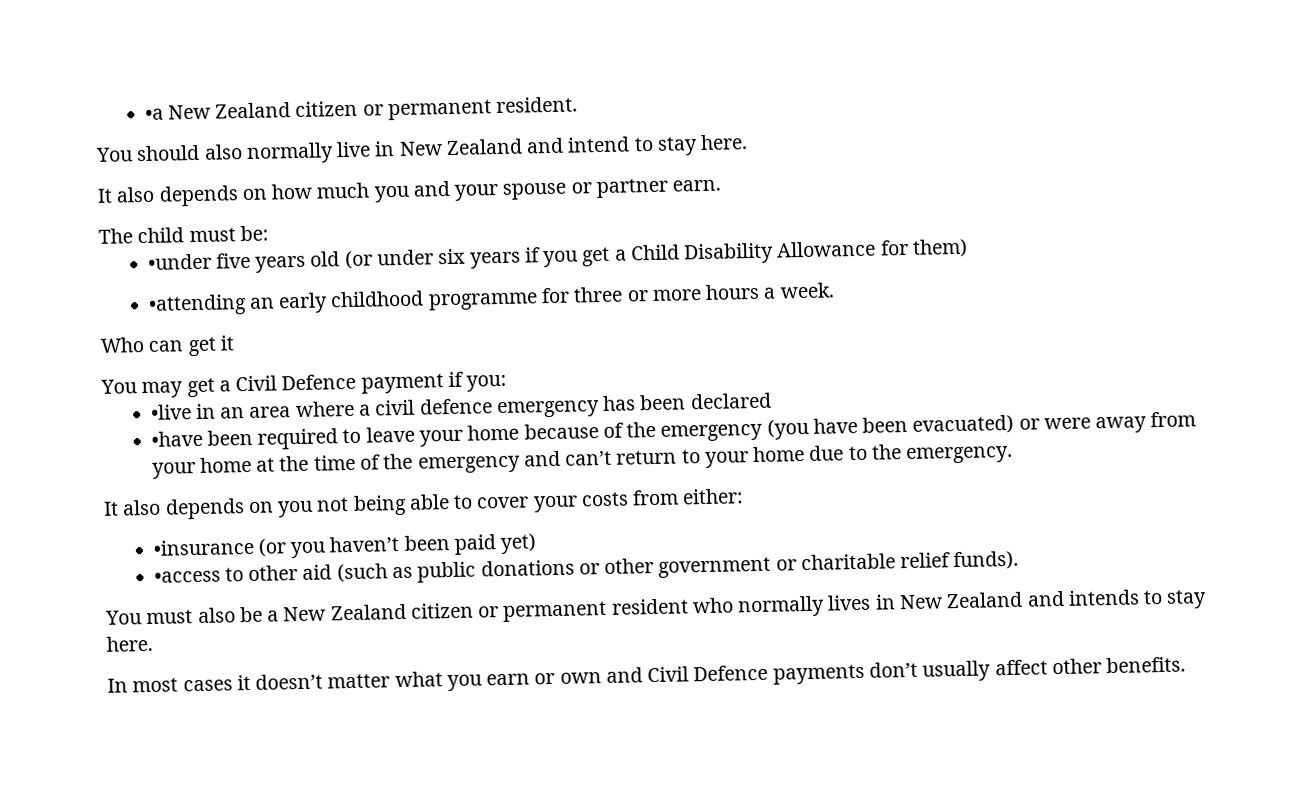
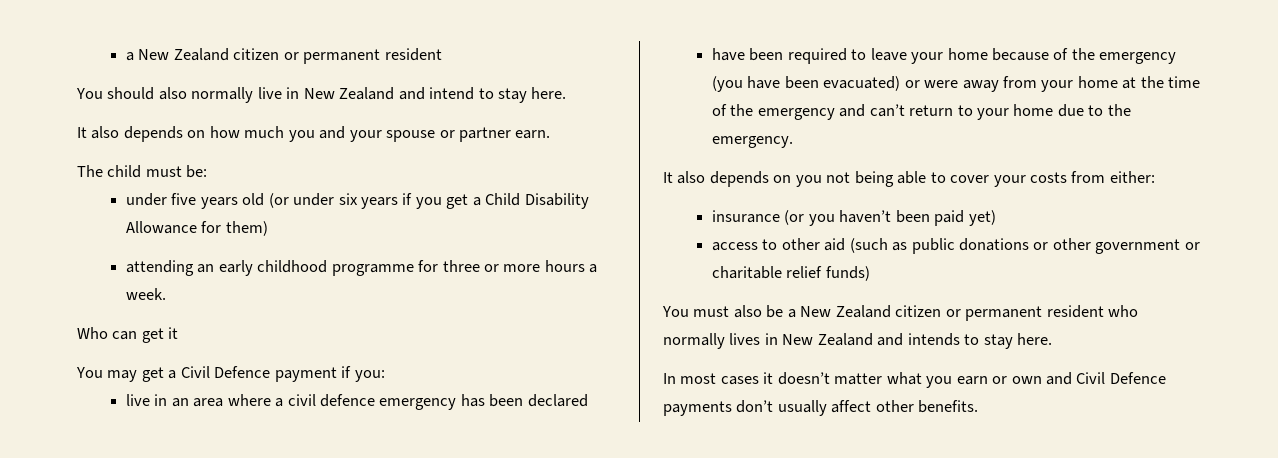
[144,96,579,121] •a New Zealand citizen or permanent resident. -> [125,48,442,64] a New Zealand citizen or permanent resident
[147,253,212,270] •under -> [125,193,167,206] under
[147,294,247,316] •attending -> [125,260,194,276] attending
[150,404,192,420] •live -> [125,394,150,406] live
[150,430,203,447] •have -> [711,48,745,61] have
[152,538,254,556] •insurance -> [711,210,780,223] insurance
[153,570,221,583] •access -> [711,242,758,251] access
[953,550,1020,571] funds). -> [825,266,870,281] funds)

